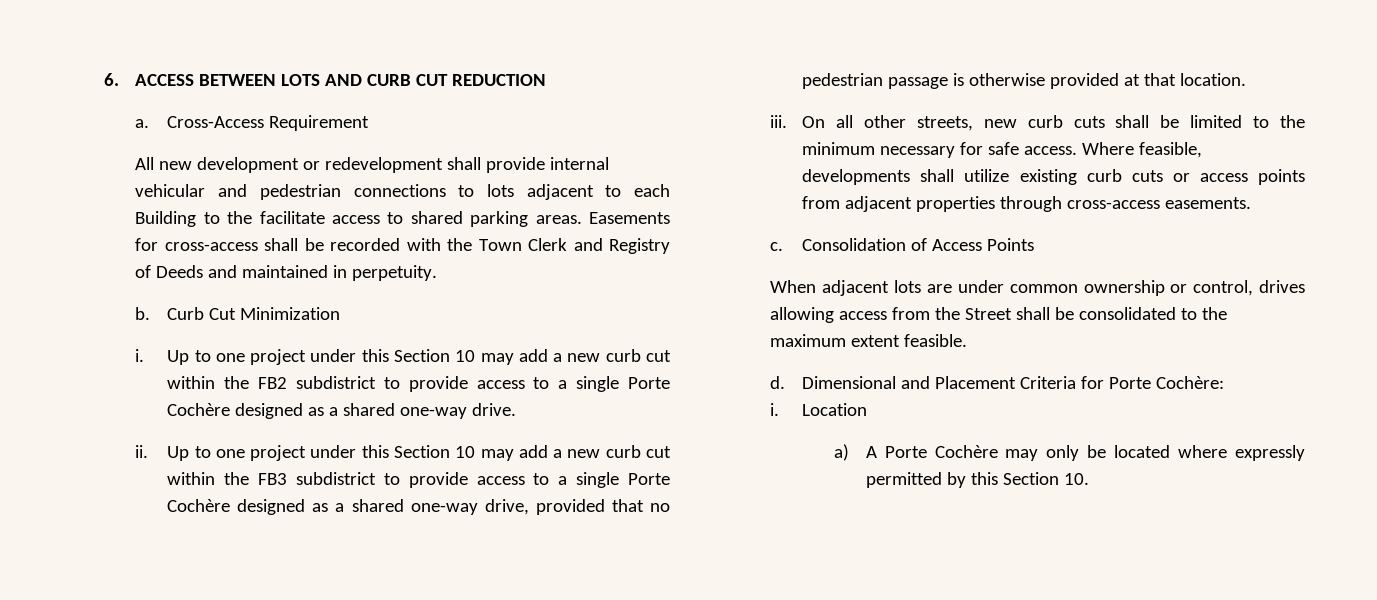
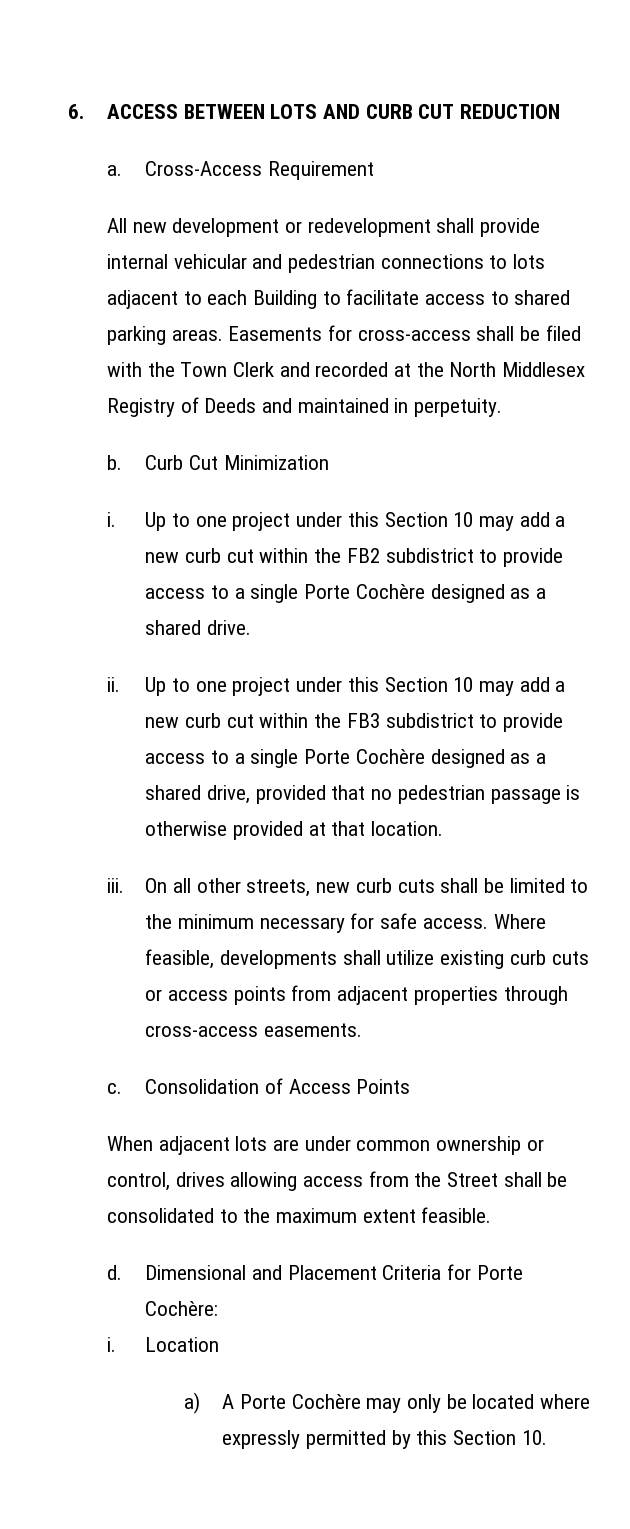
[227,211,253,224] the -> (341, 298) none
[330,238,401,251] recorded -> [545,325,581,341] filed
(603, 244) none -> [315,362,586,377] recorded at the North Middlesex
[400,407,468,419] one-way -> (202, 627) none
[410,503,478,515] one-way -> (202, 792) none

